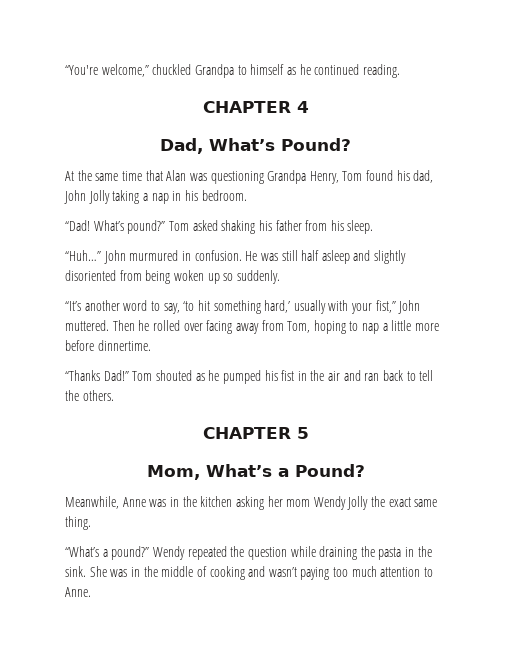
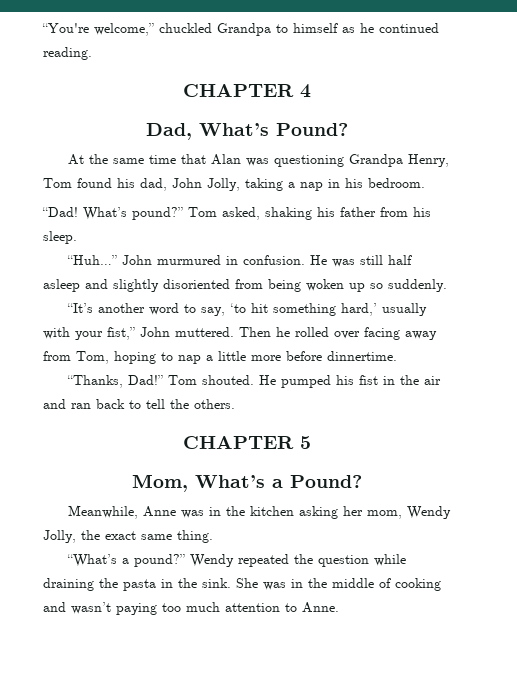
[88,190,110,204] Jolly -> [207,178,240,191] Jolly,
[192,220,218,231] asked -> [222,207,260,220] asked,
[65,370,100,381] “Thanks -> [66,375,123,388] “Thanks,
[155,370,220,381] shouted as he -> [201,375,276,385] shouted. He
[286,496,369,510] mom Wendy Jolly -> [366,506,451,519] [43,530,76,543] mom, Wendy Jolly,

